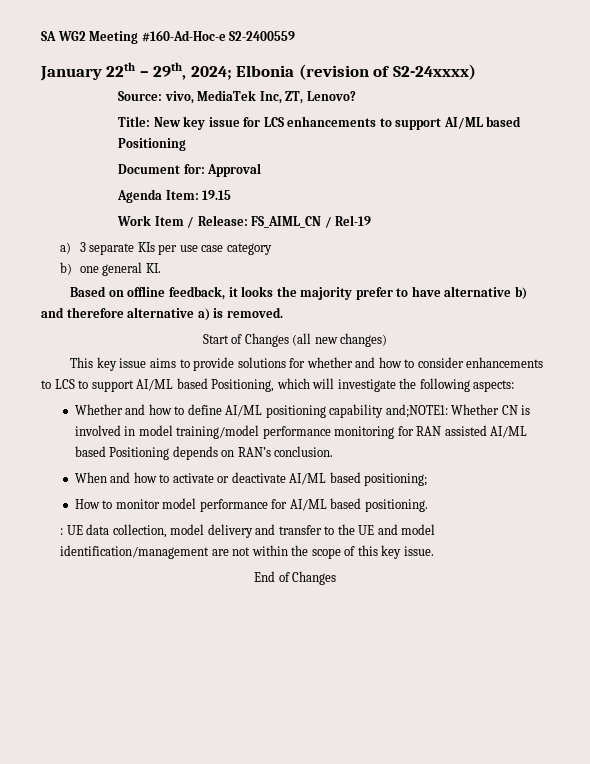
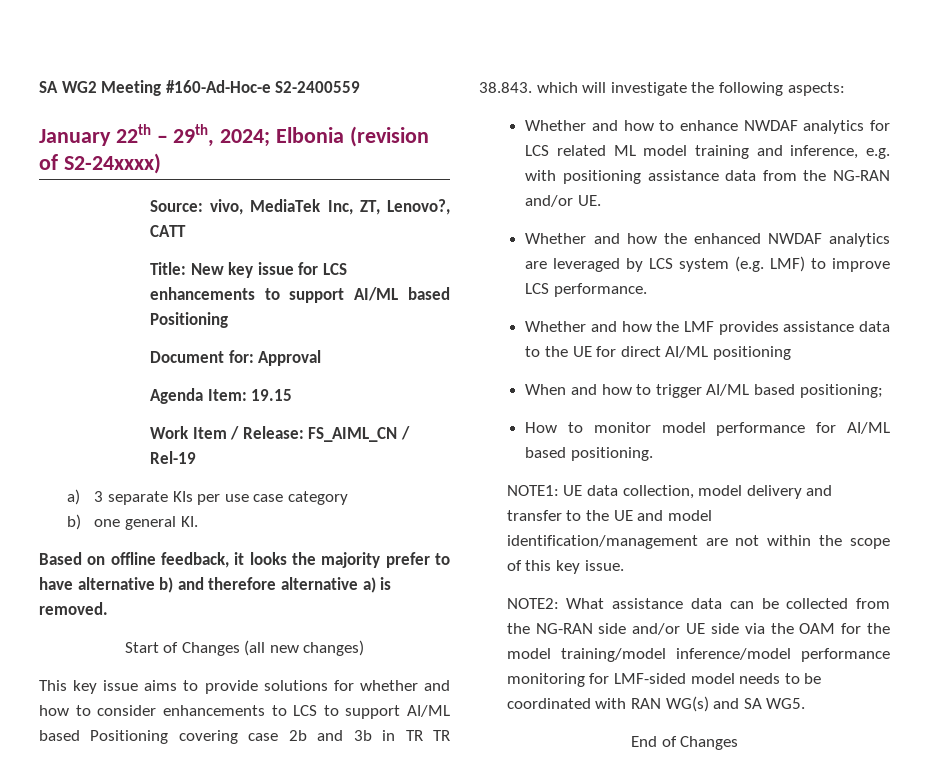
[306,91,356,101] Lenovo? -> [387,199,451,215] [149,225,186,237] Lenovo?, CATT
[211,379,275,392] Positioning, -> [90,730,451,744] [479,82,532,93] Positioning covering case 2b and 3b in TR TR 38.843.
[187,404,531,418] [74,425,528,439] [74,446,334,460] define AI/ML positioning capability and;NOTE1: Whether CN is involved in model training/model performance monitoring for RAN assisted AI/ML based Positioning depends on RAN’s conclusion. -> [680,120,890,134] [525,145,890,159] [525,170,890,184] [525,195,602,207] [525,233,890,247] [525,256,890,272] [525,283,648,297] [525,321,890,335] [525,346,791,360] enhance NWDAF analytics for LCS related ML model training and inference, e.g. with positioning assistance data from the NG-RAN and/or UE. // Whether and how the enhanced NWDAF analytics are leveraged by LCS system (e.g. LMF) to improve LCS performance. // Whether and how the LMF provides assistance data to the UE for direct AI/ML positioning
[172,472,286,483] activate or deactivate -> [655,384,702,398] trigger
[60,528,64,535] : -> [506,485,559,496] NOTE1:
(434, 551) none -> [506,598,890,609] [506,623,890,635] [506,648,890,662] [506,673,822,687] [506,696,806,712] // NOTE2: What assistance data can be collected from the NG-RAN side and/or UE side via the OAM for the model training/model inference/model performance monitoring for LMF-sided model needs to be coordinated with RAN WG(s) and SA WG5.

